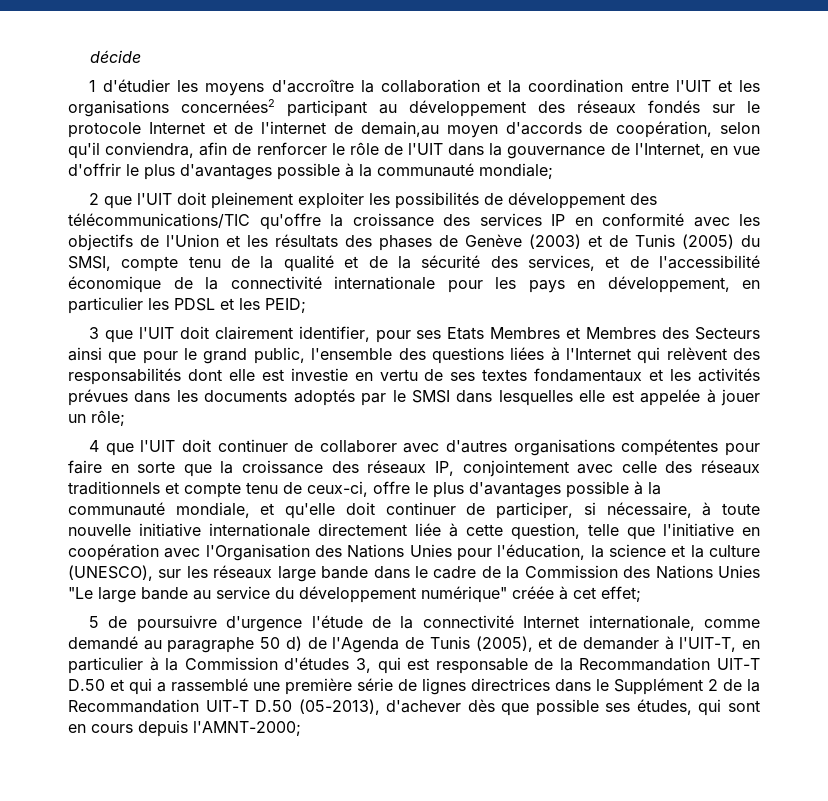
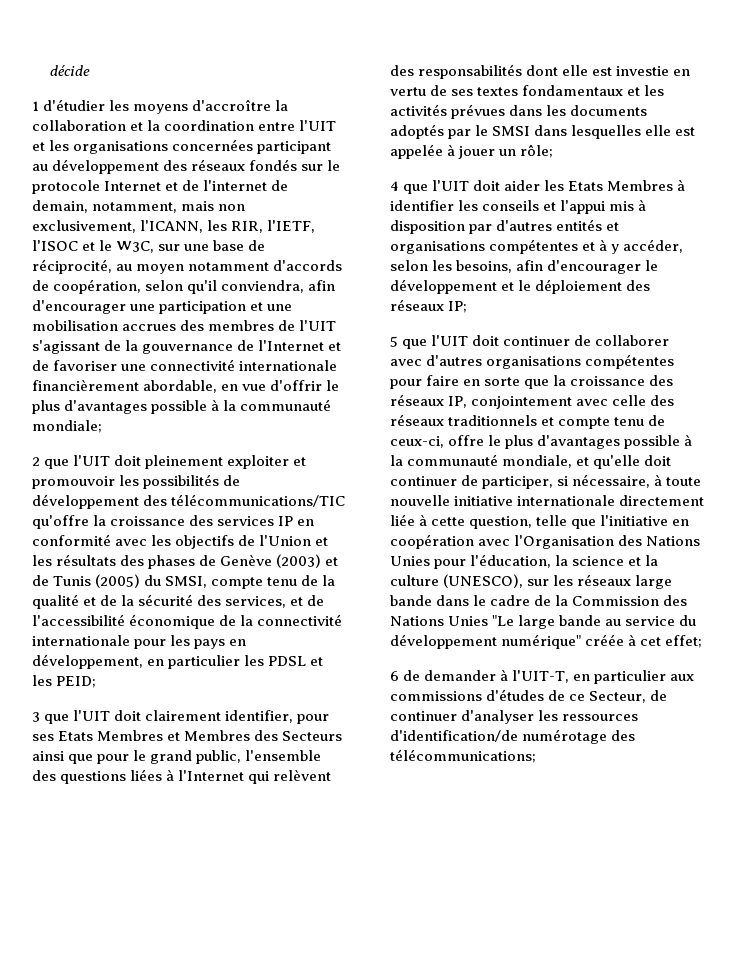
[181,99,275,113] concernées2 -> [172,139,254,151] concernées
[360,121,498,138] demain,au moyen -> [32,200,246,213] [32,220,316,233] [32,240,266,253] [32,259,270,274] demain, notamment, mais non exclusivement, l'ICANN, les RIR, l'IETF, l'ISOC et le W3C, sur une base de réciprocité, au moyen notamment
[232,142,705,159] de renforcer le rôle de l'UIT dans la gouvernance de l'Internet, -> [32,300,293,314] [32,320,337,331] [32,340,342,354] [32,359,338,371] [32,379,218,393] d'encourager une participation et une mobilisation accrues des membres de l'UIT s'agissant de la gouvernance de l'Internet et de favoriser une connectivité internationale financièrement abordable,
(364, 200) none -> [293,457,307,466] [32,476,115,489] et promouvoir
(211, 445) none -> [504,179,686,191] [390,199,647,214] [390,219,620,234] [390,239,684,254] [390,260,659,274] [390,279,651,294] [390,299,468,313] [390,335,500,349] aider les Etats Membres à identifier les conseils et l'appui mis à disposition par d'autres entités et organisations compétentes et à y accéder, selon les besoins, afin d'encourager le développement et le déploiement des réseaux IP; // 5 que l'UIT doit
[88,615,760,632] [68,636,553,653] 5 de poursuivre d'urgence l'étude de la connectivité Internet internationale, comme demandé au paragraphe 50 d) de l'Agenda de Tunis (2005), et -> [390,671,399,681] 6
[149,657,760,674] [68,678,760,695] [68,699,760,716] [68,720,301,737] à la Commission d'études 3, qui est responsable de la Recommandation UIT-T D.50 et qui a rassemblé une première série de lignes directrices dans le Supplément 2 de la Recommandation UIT-T D.50 (05-2013), d'achever dès que possible ses études, qui sont en cours depuis l'AMNT-2000; -> [670,674,695,681] [390,689,668,703] [390,710,639,724] [390,729,636,744] [390,749,536,763] aux commissions d'études de ce Secteur, de continuer d'analyser les ressources d'identification/de numérotage des télécommunications;

